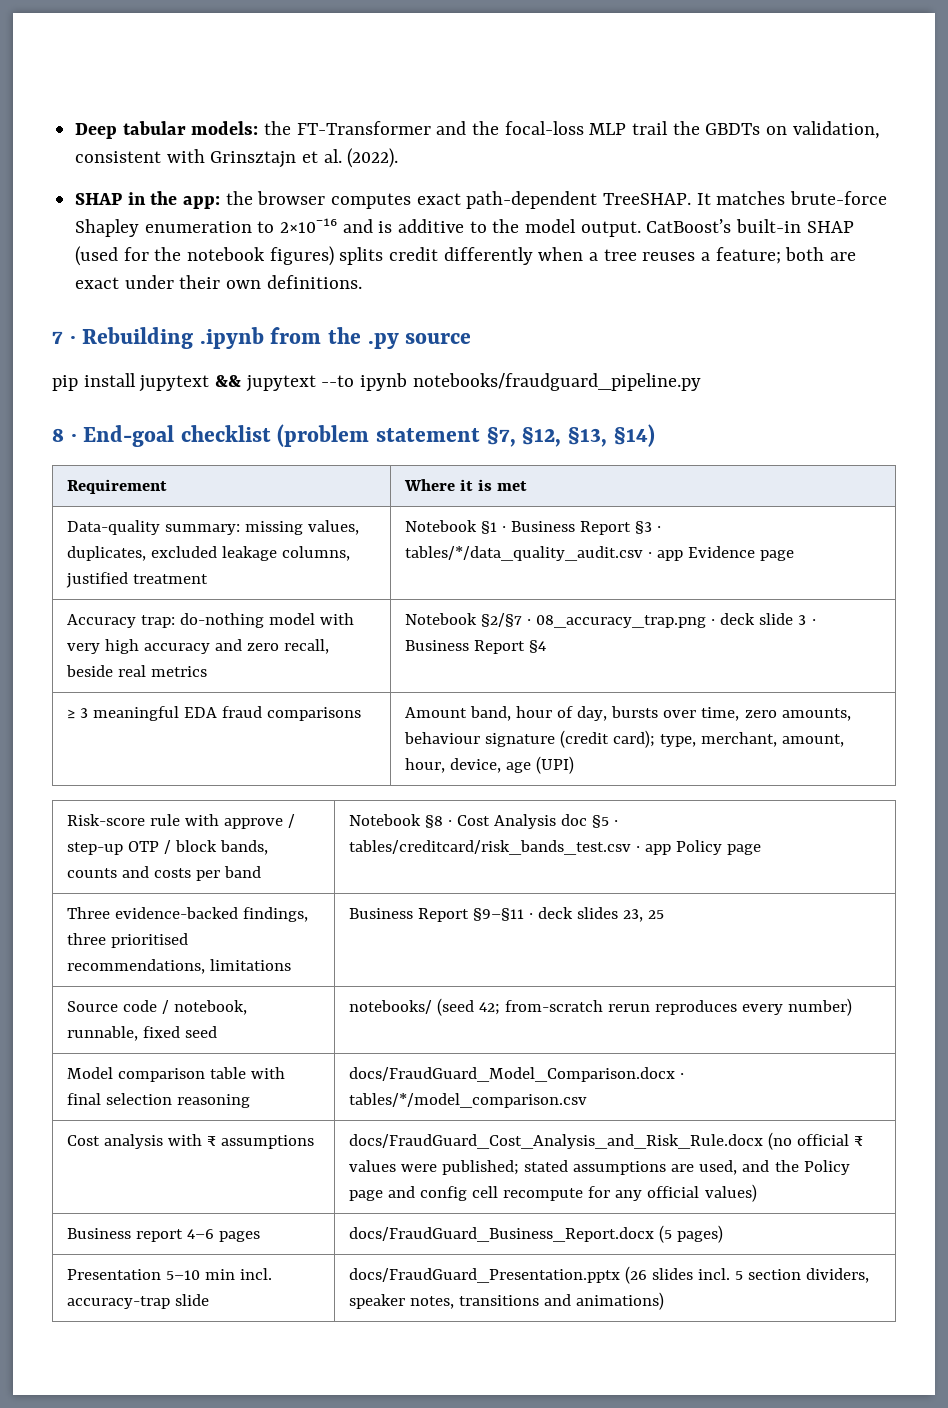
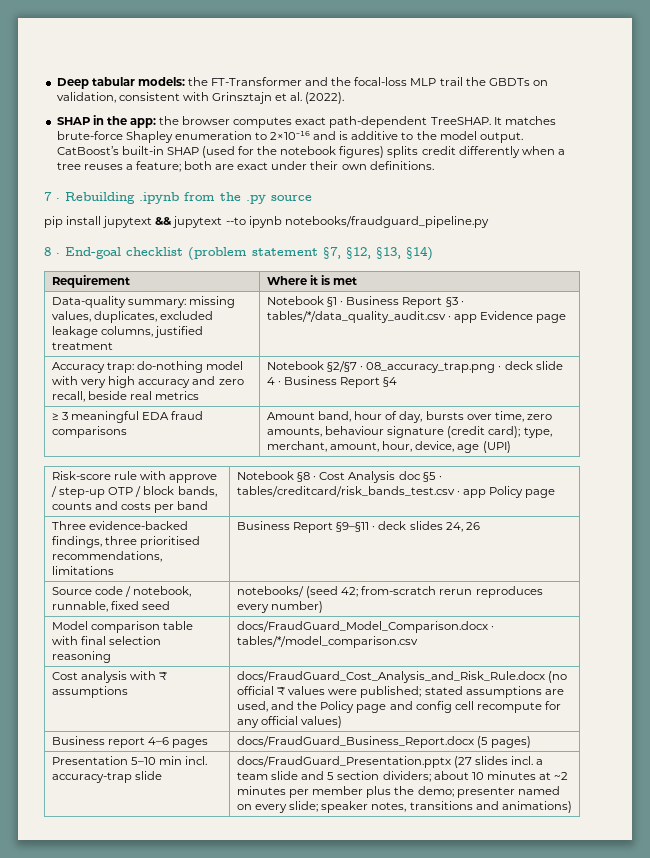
[798,615,807,625] 3 -> [267,377,276,385] 4
[623,909,665,922] 23, 25 -> [445,522,480,532] 24, 26
[624,1266,647,1284] (26 -> [454,756,473,768] (27
[735,1268,870,1283] 5 section dividers, -> [536,759,544,765] [237,771,569,782] [237,786,560,798] [237,801,319,813] a team slide and 5 section dividers; about 10 minutes at ~2 minutes per member plus the demo; presenter named on every slide;

